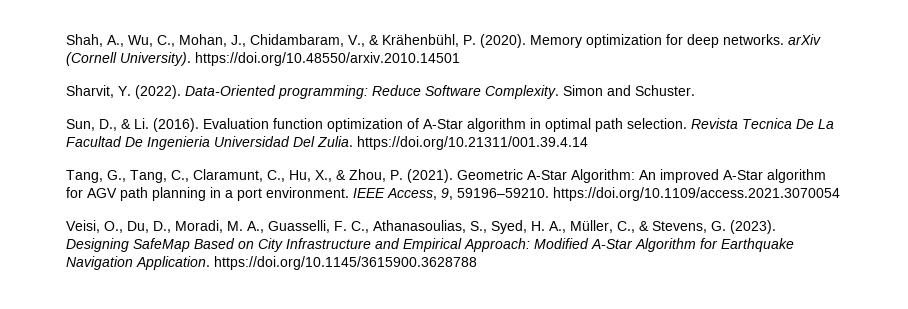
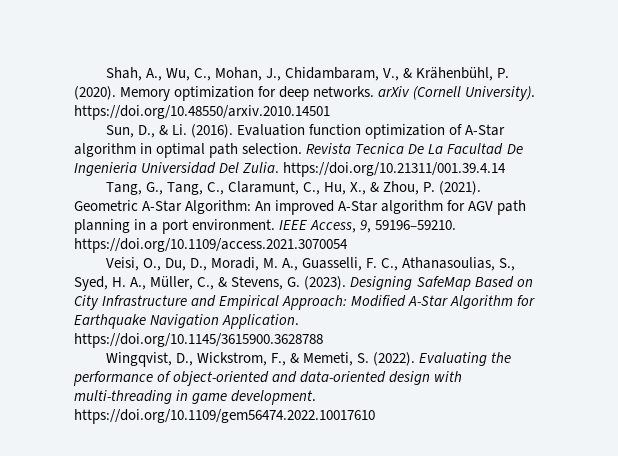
[66,85,695,99] // Sharvit, Y. (2022). Data-Oriented programming: Reduce Software Complexity. Simon and Schuster. -> (330, 112) none
(477, 263) none -> [105,352,512,367] [73,371,463,386] [74,390,317,405] [74,409,375,424] // Wingqvist, D., Wickstrom, F., & Memeti, S. (2022). Evaluating the performance of object-oriented and data-oriented design with multi-threading in game development. https://doi.org/10.1109/gem56474.2022.10017610

